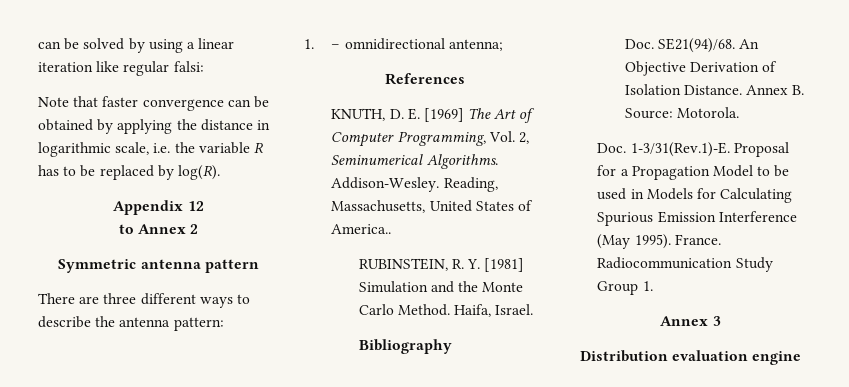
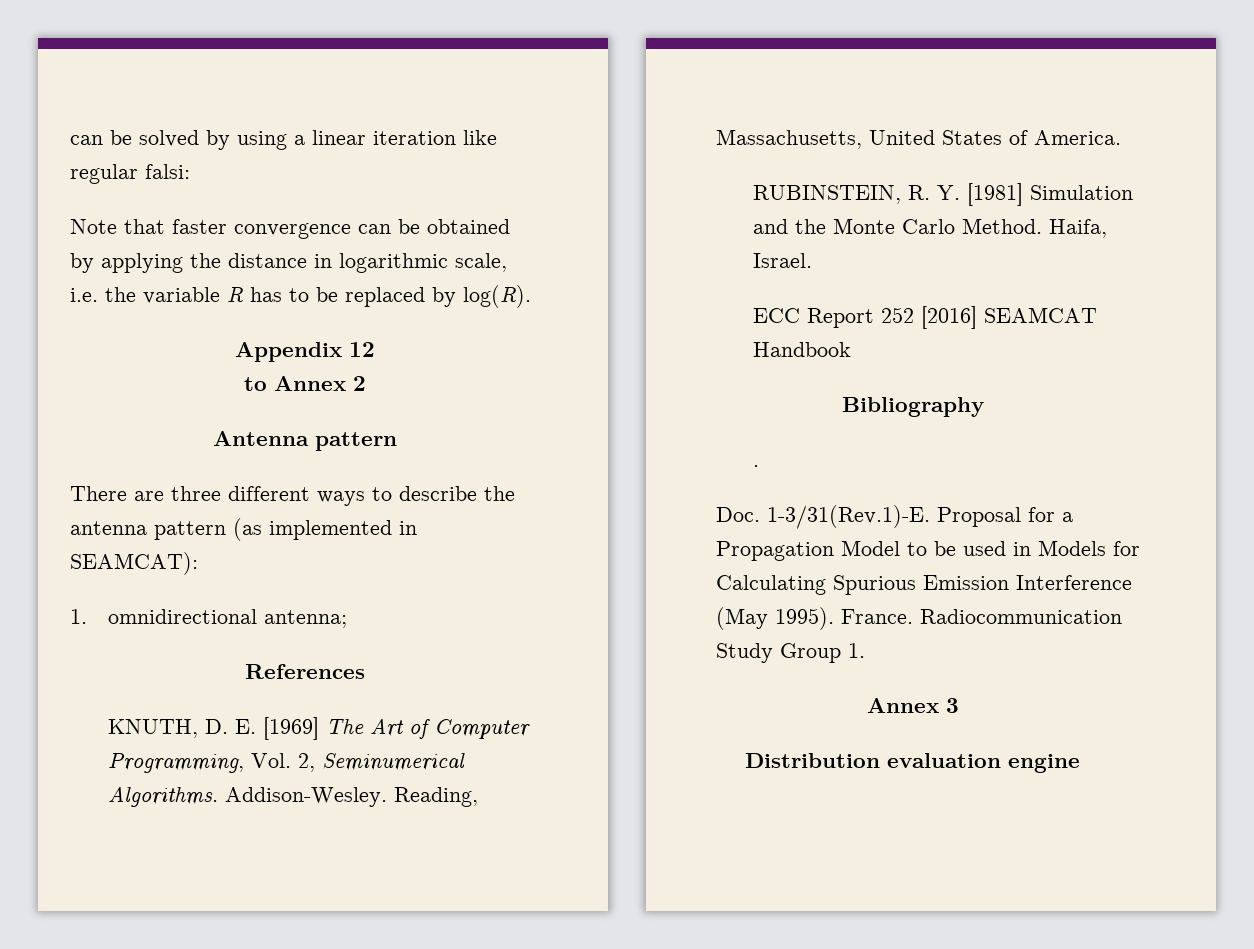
[58,259,201,273] Symmetric antenna -> [212,431,309,446] Antenna
[173,317,224,331] [304,39,341,49] pattern: // 1. – -> [154,518,417,541] [70,552,198,575] [70,609,87,624] pattern (as implemented in SEAMCAT): // 1.
[331,224,392,234] America.. -> [1033,130,1121,145] America.
[358,339,452,354] [624,38,760,53] [624,61,778,76] [624,84,805,95] [624,107,739,119] Bibliography // Doc. SE21(94)/68. An Objective Derivation of Isolation Distance. Annex B. Source: Motorola. -> [753,306,1098,329] [753,342,852,357] [841,397,984,417] [753,465,760,467] ECC Report 252 [2016] SEAMCAT Handbook // Bibliography // .

